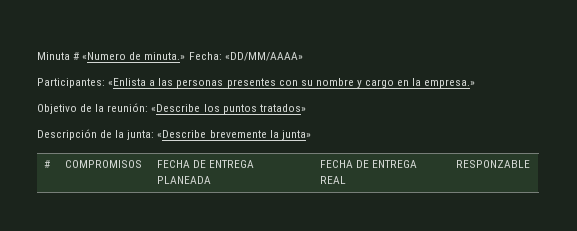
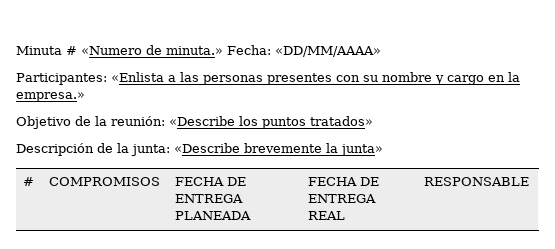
[456,160,531,168] RESPONZABLE -> [424,177,530,186] RESPONSABLE

